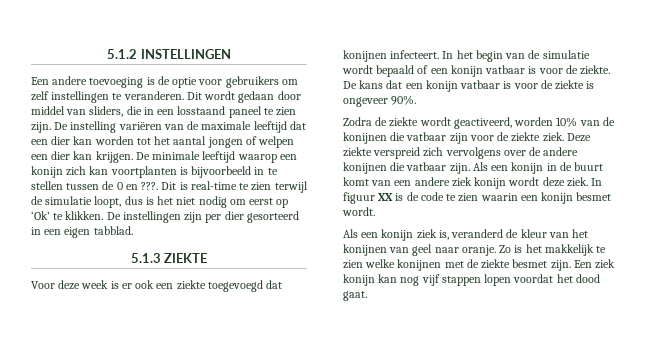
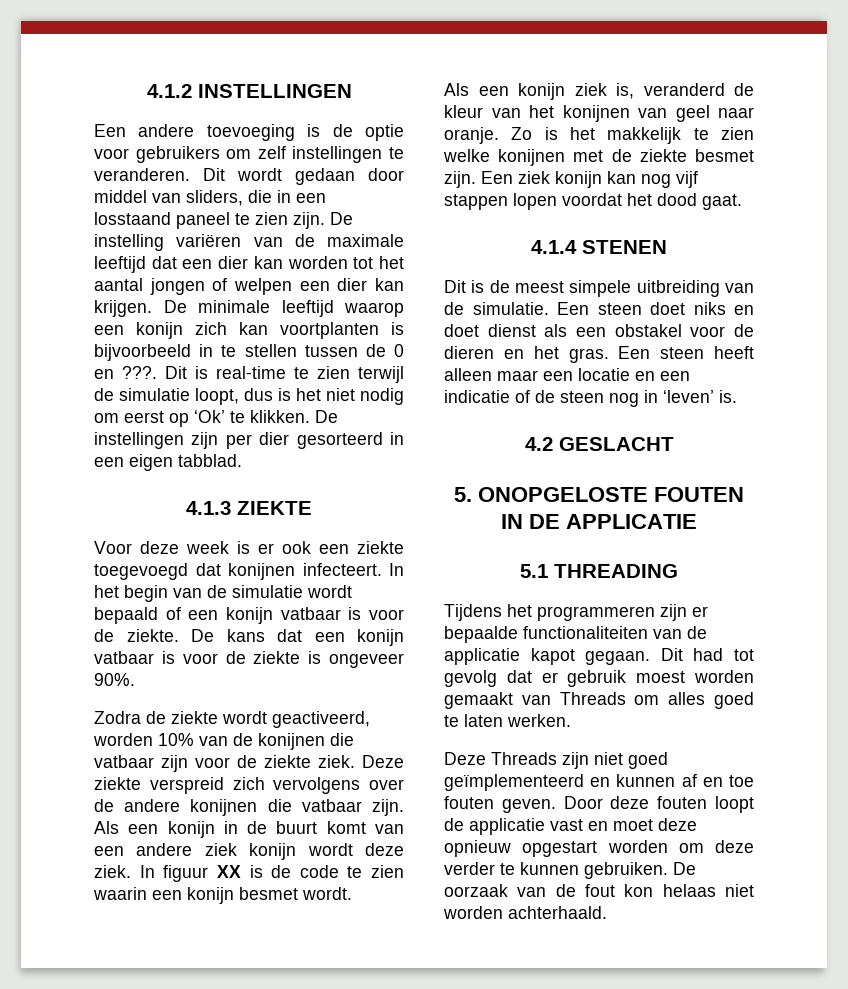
[107,49,138,59] 5.1.2 -> [146,84,192,98] 4.1.2
[130,253,161,263] 5.1.3 -> [186,501,231,515] 4.1.3
(367, 296) none -> [531,240,667,254] [444,280,754,297] [444,302,754,315] [444,324,754,337] [444,346,754,363] [444,368,690,381] [444,390,737,407] [524,437,674,451] [454,487,744,502] [501,514,697,529] [520,564,678,578] [444,604,708,621] [444,626,707,643] [444,648,754,665] [444,670,754,687] [444,692,754,709] [444,714,571,727] [444,752,668,769] [444,774,754,791] [444,796,754,813] [444,818,697,835] [444,840,754,857] [444,862,696,879] [444,884,754,897] [443,906,607,919] // 4.1.4 STENEN // Dit is de meest simpele uitbreiding van de simulatie. Een steen doet niks en doet dienst als een obstakel voor de dieren en het gras. Een steen heeft alleen maar een locatie en een indicatie of de steen nog in ‘leven’ is. // 4.2 GESLACHT // 5. ONOPGELOSTE FOUTEN IN DE APPLICATIE // 5.1 THREADING // Tijdens het programmeren zijn er bepaalde functionaliteiten van de applicatie kapot gegaan. Dit had tot gevolg dat er gebruik moest worden gemaakt van Threads om alles goed te laten werken. // Deze Threads zijn niet goed geïmplementeerd en kunnen af en toe fouten geven. Door deze fouten loopt de applicatie vast en moet deze opnieuw opgestart worden om deze verder te kunnen gebruiken. De oorzaak van de fout kon helaas niet worden achterhaald.

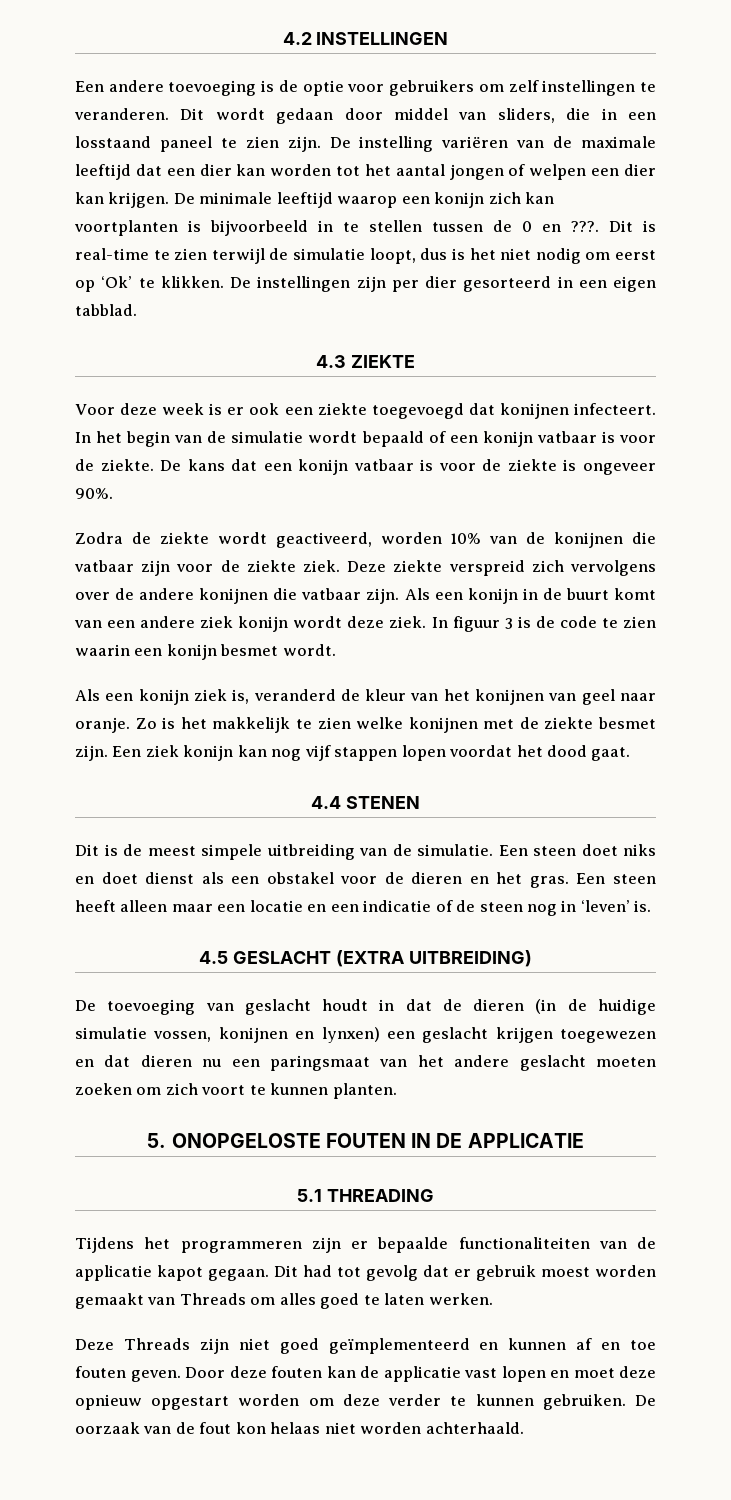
[146,84,192,98] 4.1.2 -> [282,32,312,45] 4.2
[186,501,231,515] 4.1.3 -> [316,355,347,368] 4.3
[216,865,241,878] XX -> [504,618,513,629] 3
[531,240,577,254] 4.1.4 -> [311,796,342,809] 4.4
[524,437,553,451] 4.2 -> [199,951,229,964] 4.5
(674, 444) none -> [335,950,532,967] [75,999,656,1015] [75,1027,656,1043] [75,1055,656,1071] [75,1083,397,1099] (EXTRA UITBREIDING) // De toevoeging van geslacht houdt in dat de dieren (in de huidige simulatie vossen, konijnen en lynxen) een geslacht krijgen toegewezen en dat dieren nu een paringsmaat van het andere geslacht moeten zoeken om zich voort te kunnen planten.
[715,796,754,813] loopt -> [326,1366,356,1378] kan
(583, 825) none -> [501,1366,546,1382] lopen

